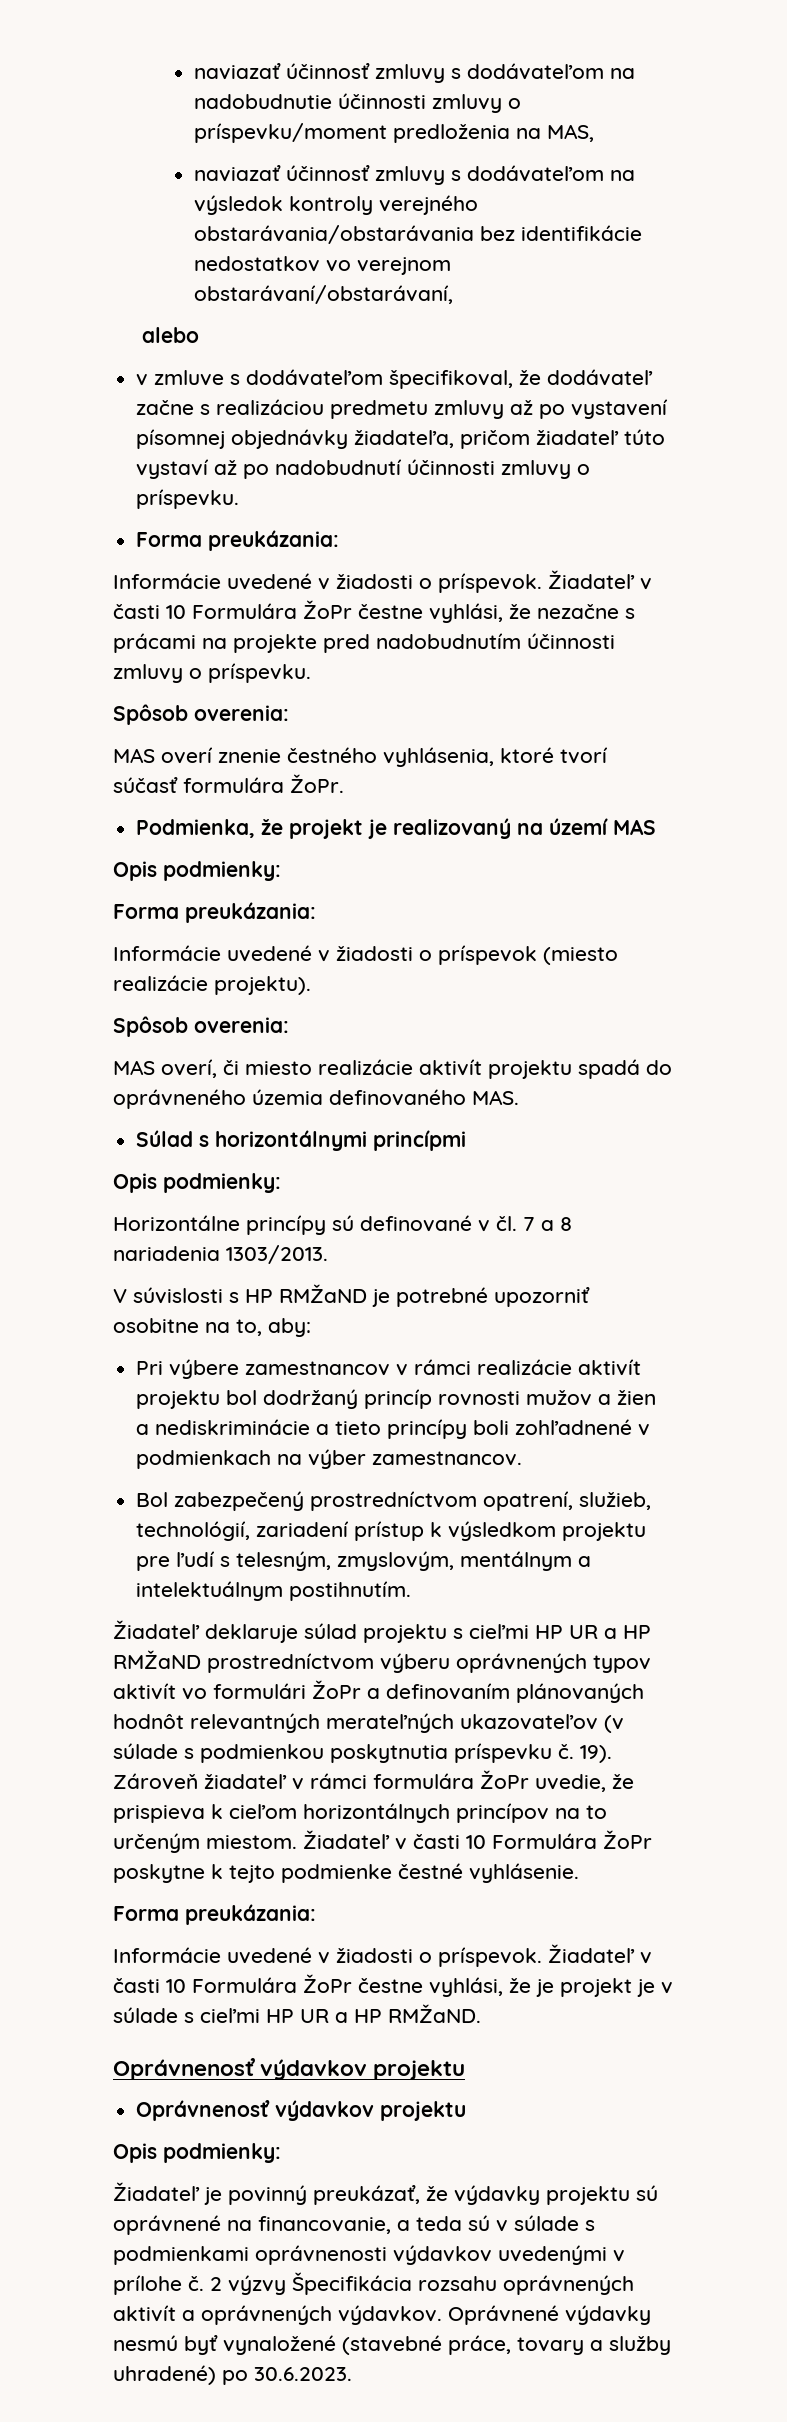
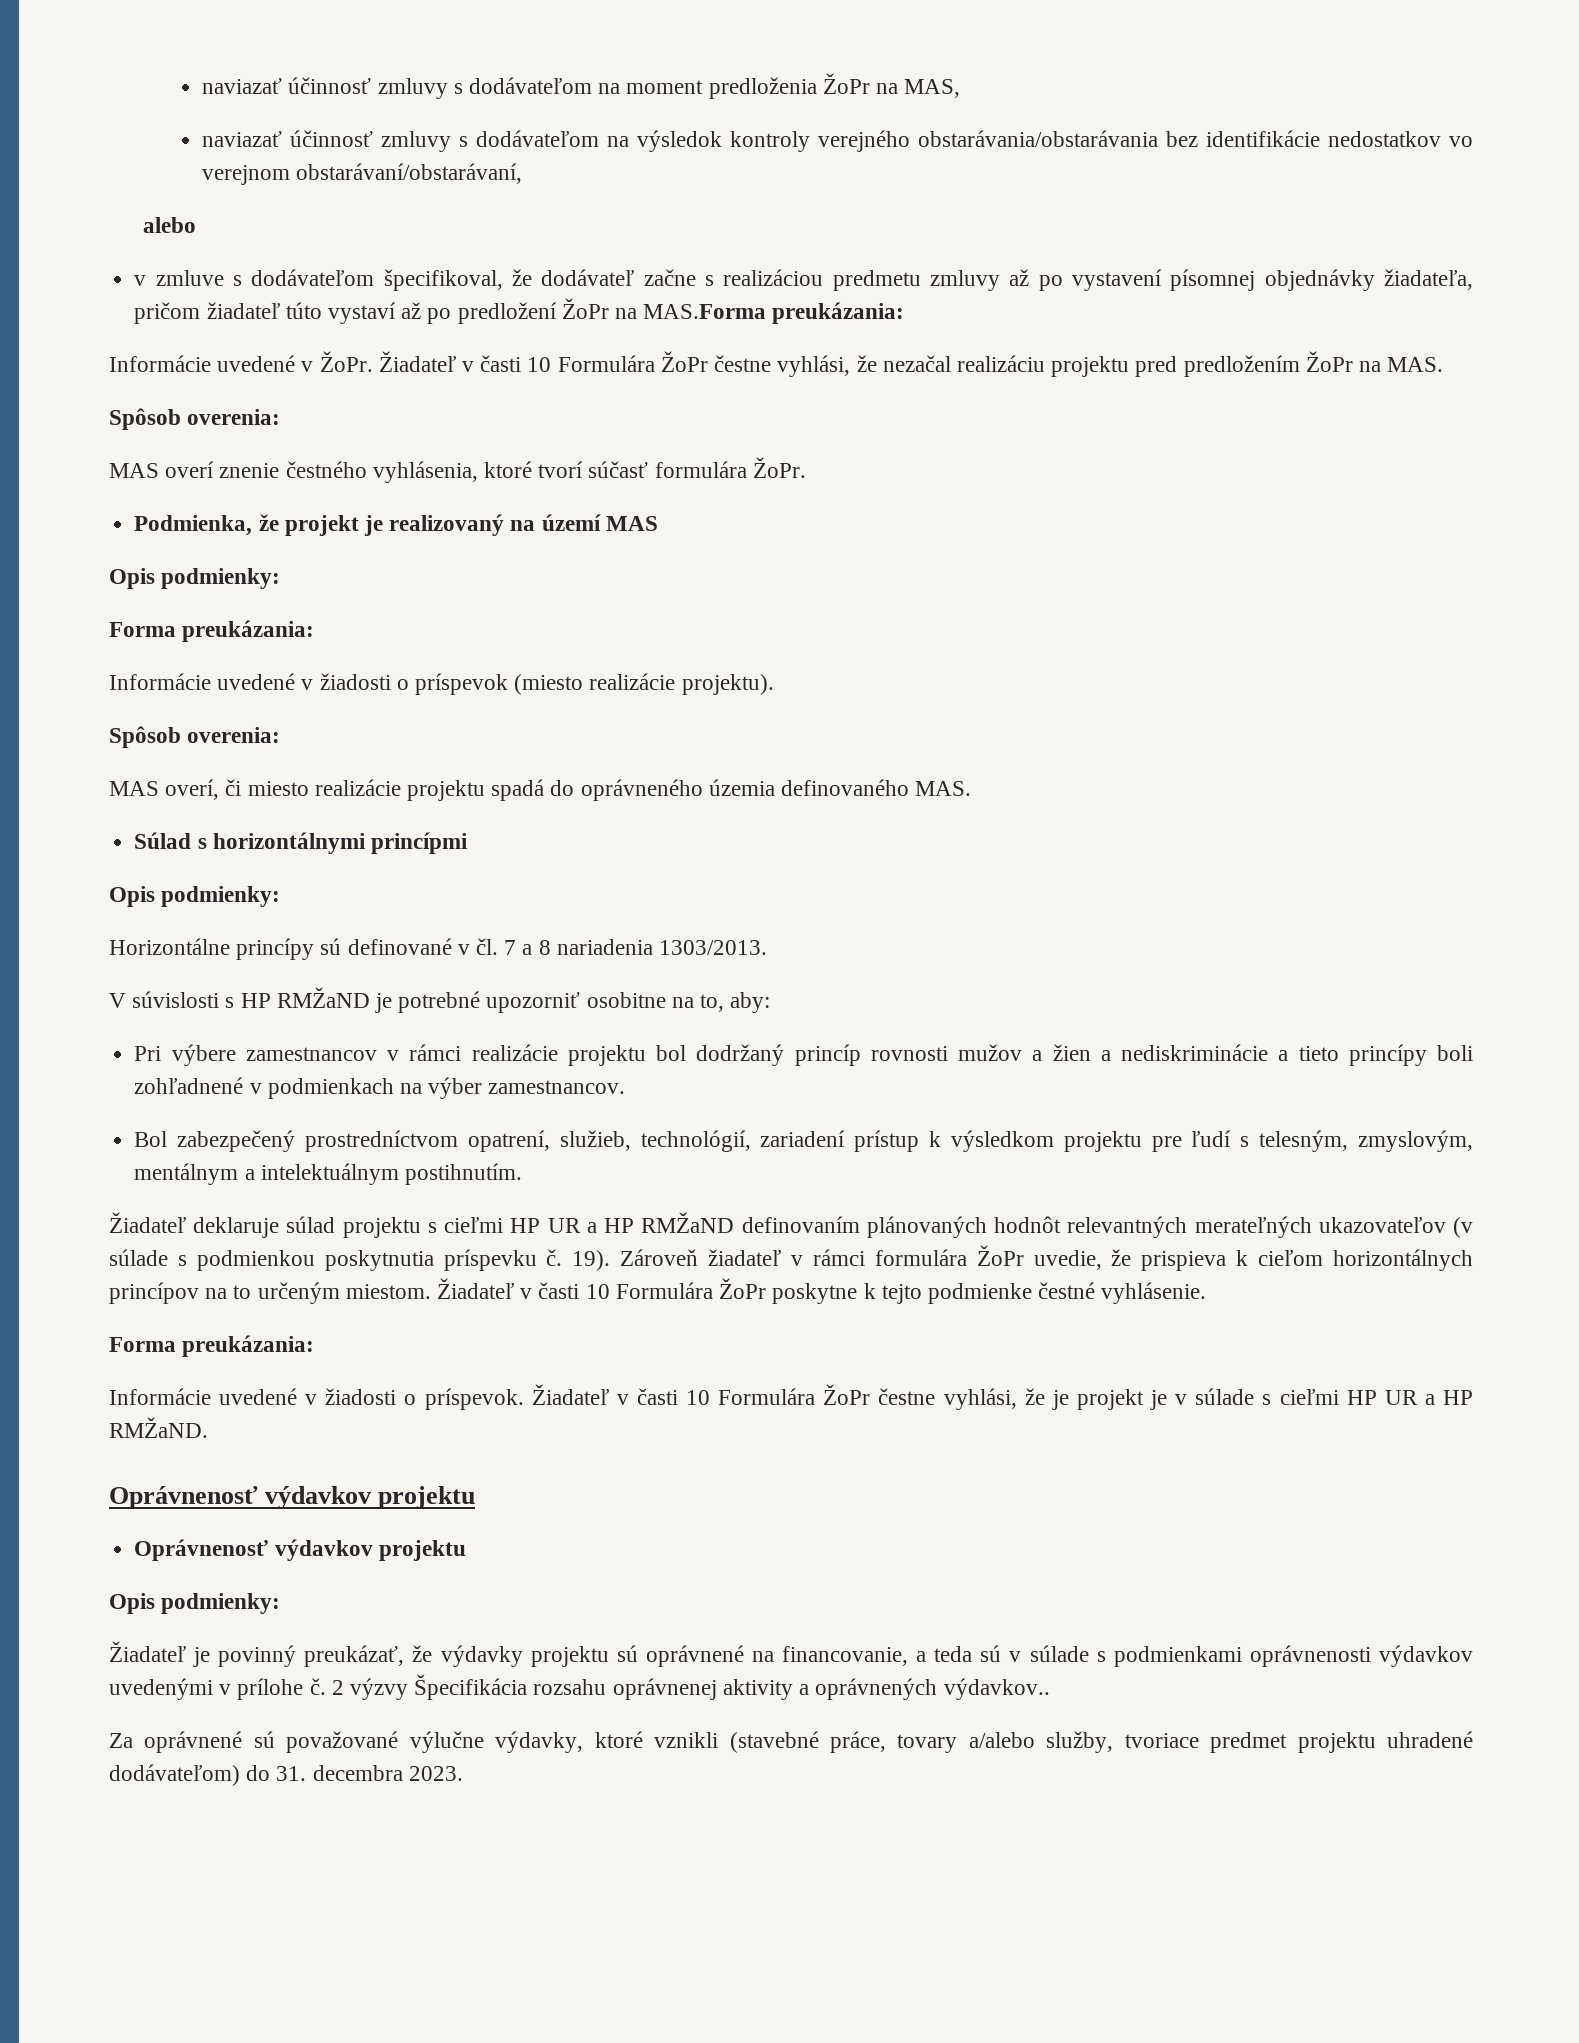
[193,63,635,83] [193,93,521,113] [193,123,510,143] naviazať účinnosť zmluvy s dodávateľom na nadobudnutie účinnosti zmluvy o príspevku/moment predloženia -> [202,73,870,99] naviazať účinnosť zmluvy s dodávateľom na moment predloženia ŽoPr
[275,459,591,479] [136,489,240,509] [136,530,340,551] [113,570,652,593] [113,600,635,623] [113,633,615,653] [113,663,311,683] nadobudnutí účinnosti zmluvy o príspevku. // Forma preukázania: // Informácie uvedené v žiadosti o príspevok. Žiadateľ v časti 10 Formulára ŽoPr čestne vyhlási, že nezačne s prácami na projekte pred nadobudnutím účinnosti zmluvy o príspevku. -> [457,298,905,324] [109,351,1444,377] predložení ŽoPr na MAS.Forma preukázania: // Informácie uvedené v ŽoPr. Žiadateľ v časti 10 Formulára ŽoPr čestne vyhlási, že nezačal realizáciu projektu pred predložením ŽoPr na MAS.
[419,1059,482,1076] aktivít -> (401, 787) none
[578,1359,642,1376] aktivít -> (558, 1052) none
[207,1653,651,1673] [113,1680,380,1700] prostredníctvom výberu oprávnených typov aktivít vo formulári ŽoPr a -> (735, 1222) none
[503,2275,634,2295] [113,2305,651,2325] [113,2335,671,2355] [113,2365,352,2385] oprávnených aktivít a oprávnených výdavkov. Oprávnené výdavky nesmú byť vynaložené (stavebné práce, tovary a služby uhradené) po 30.6.2023. -> [612,1678,1050,1700] [109,1731,1473,1753] [109,1764,463,1786] oprávnenej aktivity a oprávnených výdavkov.. // Za oprávnené sú považované výlučne výdavky, ktoré vznikli (stavebné práce, tovary a/alebo služby, tvoriace predmet projektu uhradené dodávateľom) do 31. decembra 2023.

